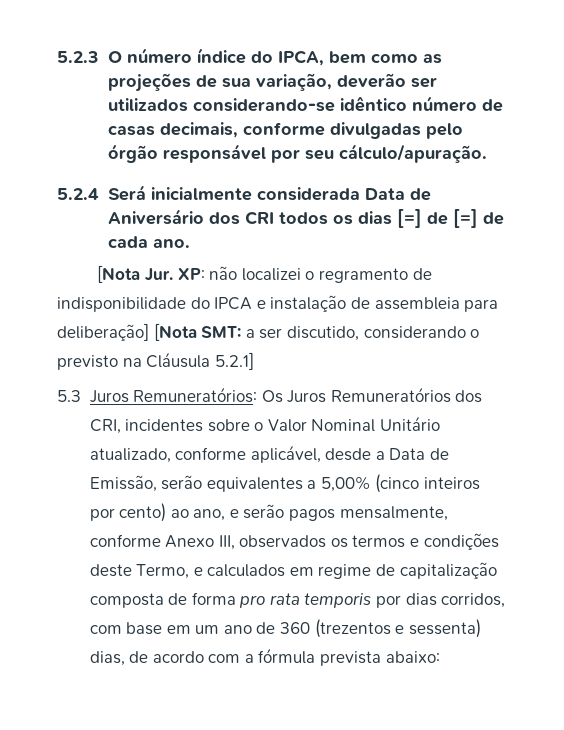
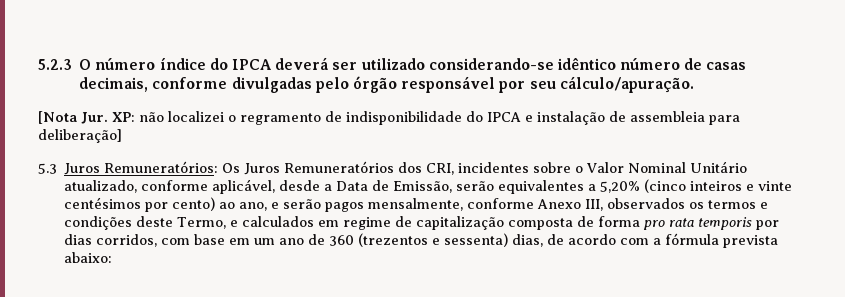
[277,50,442,66] [107,73,437,92] [107,98,188,112] IPCA, bem como as projeções de sua variação, deverão ser utilizados -> [231,57,425,70] IPCA deverá ser utilizado
[57,185,431,201] [107,209,504,228] [107,236,190,248] // 5.2.4 Será inicialmente considerada Data de Aniversário dos CRI todos os dias [=] de [=] de cada ano. -> (694, 84) none
[153,323,480,341] [57,352,254,370] [Nota SMT: a ser discutido, considerando o previsto na Cláusula 5.2.1] -> (122, 136) none
[320,476,371,492] 5,00% -> [600,181,641,193] 5,20%
(481, 483) none -> [746,181,793,191] [64,197,142,209] e vinte centésimos

